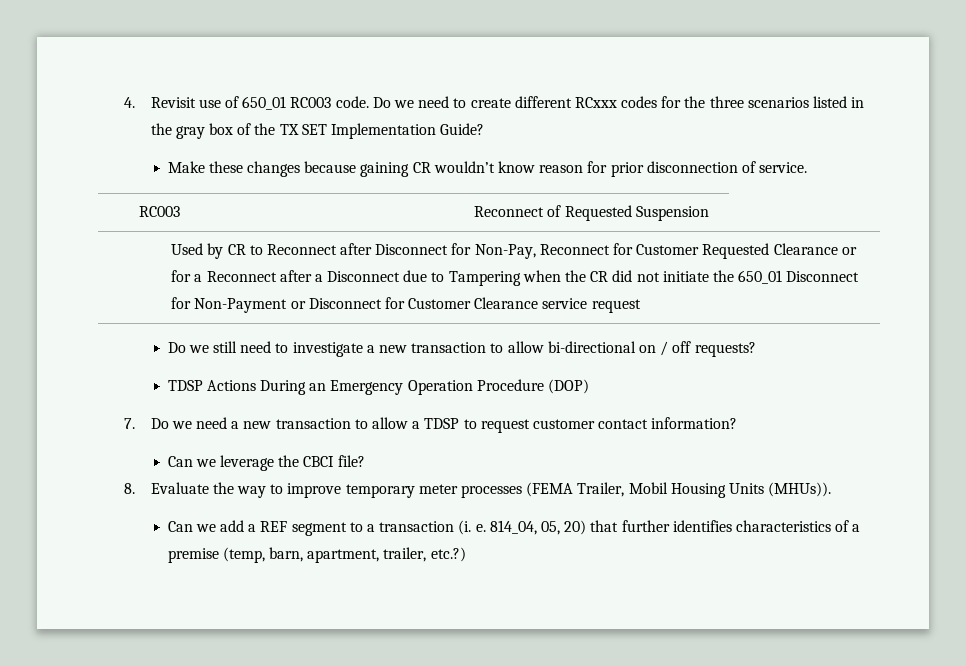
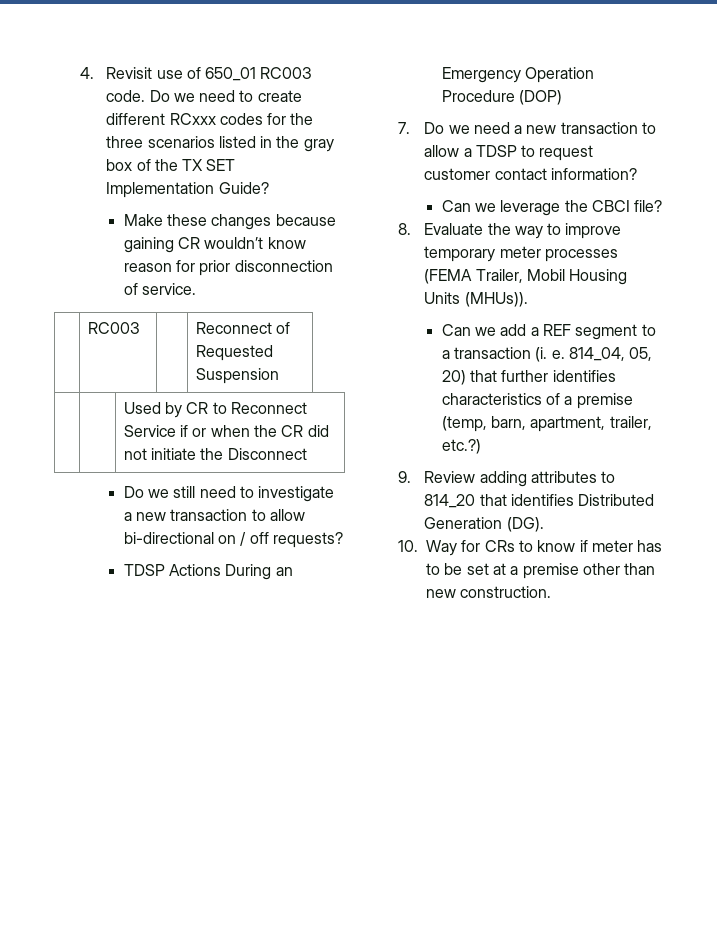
[340,243,857,259] [171,270,521,286] after Disconnect for Non-Pay, Reconnect for Customer Requested Clearance or for a Reconnect after a Disconnect due to Tampering -> [123,425,207,437] Service if or
[738,270,860,284] [171,297,641,313] 650_01 Disconnect for Non-Payment or Disconnect for Customer Clearance service request -> [227,448,307,460] Disconnect
(466, 554) none -> [398,471,616,487] [424,494,655,508] [424,517,544,532] [398,540,663,556] [426,563,656,579] [426,586,552,598] // 9. Review adding attributes to 814_20 that identifies Distributed Generation (DG). // 10. Way for CRs to know if meter has to be set at a premise other than new construction.

